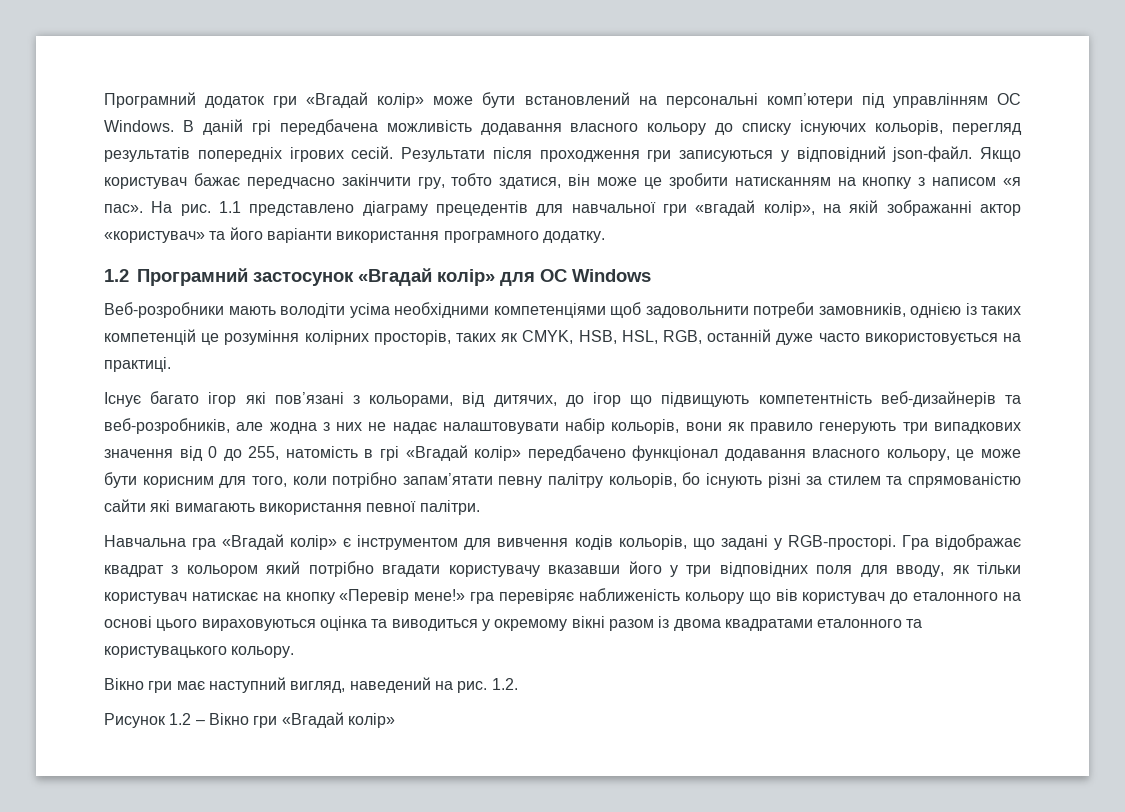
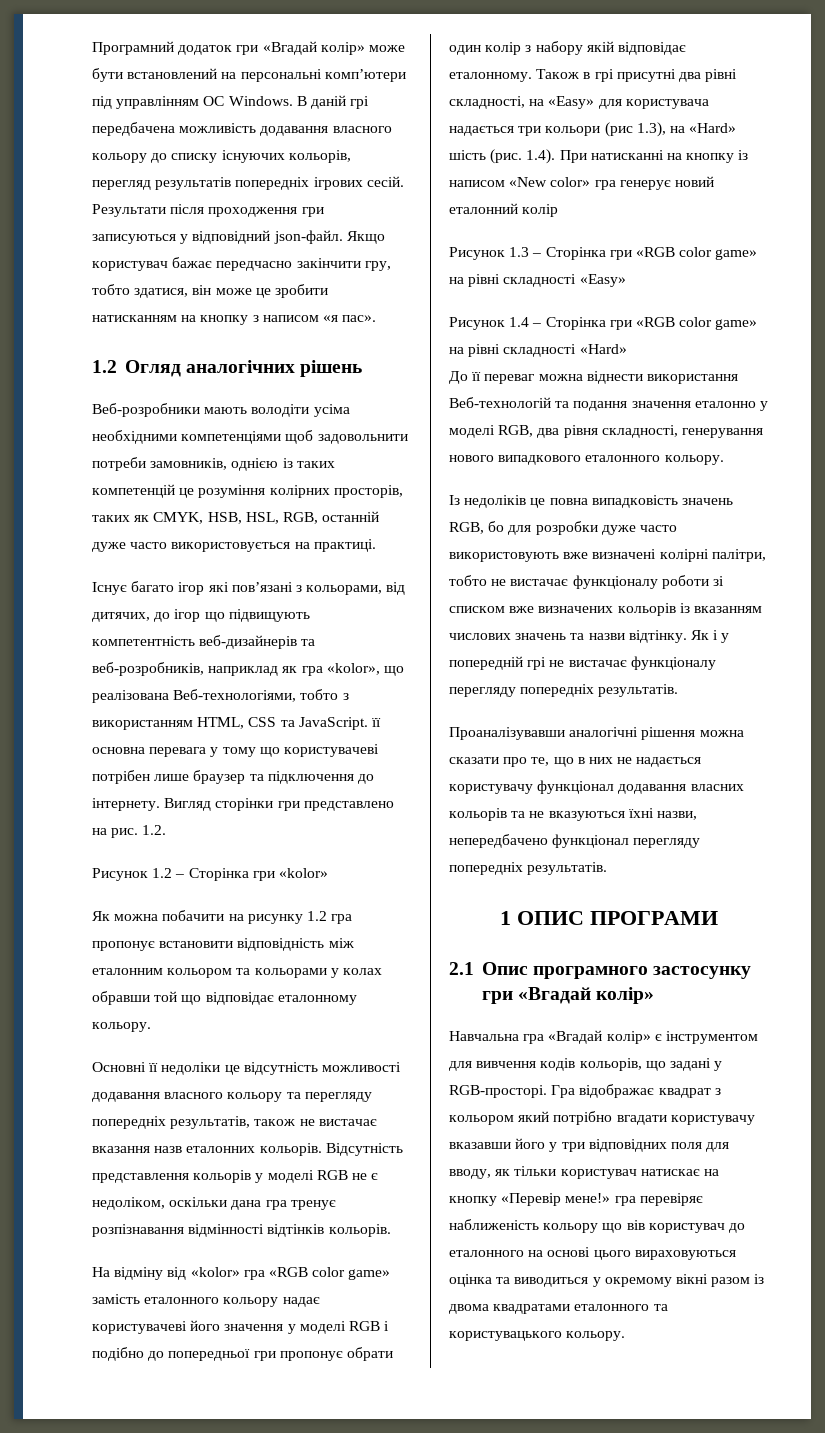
[151,200,1022,216] [104,227,605,243] [104,268,651,286] На рис. 1.1 представлено діаграму прецедентів для навчальної гри «вгадай колір», на якій зображанні актор «користувач» та його варіанти використання програмного додатку. // 1.2 Програмний застосунок «Вгадай колір» для ОС Windows -> [92,360,363,377] // 1.2 Огляд аналогічних рішень
[236,418,1021,434] [104,445,1021,461] [104,472,1021,488] [104,499,480,515] але жодна з них не надає налаштовувати набір кольорів, вони як правило генерують три випадкових значення від 0 до 255, натомість в грі «Вгадай колір» передбачено функціонал додавання власного кольору, це може бути корисним для того, коли потрібно запам’ятати певну палітру кольорів, бо існують різні за стилем та спрямованістю сайти які вимагають використання певної палітри. -> [208,663,404,676] [92,689,349,703] [92,717,381,730] [92,744,379,757] [92,770,374,784] [92,798,394,811] [92,825,167,838] [92,868,328,881] [92,910,353,924] [92,938,354,951] [92,968,382,978] [92,991,357,1005] [92,1022,151,1032] [92,1062,401,1075] [92,1092,372,1102] [92,1116,377,1129] [92,1143,403,1156] [92,1170,379,1183] [92,1197,336,1210] [92,1224,391,1237] [92,1267,391,1280] [92,1294,320,1307] [92,1320,390,1334] [92,1347,393,1361] [449,41,686,55] [449,69,738,82] [449,96,709,109] [449,122,737,137] [449,149,749,164] [449,176,714,190] [449,203,559,217] [449,247,758,260] [449,274,626,287] [449,317,758,330] [449,344,627,357] [449,371,738,384] [449,397,768,411] [449,425,763,438] [449,455,724,465] [449,495,733,508] [449,521,677,535] [449,549,766,562] [449,575,724,589] [449,603,762,616] [449,630,730,643] [449,656,716,670] [449,684,679,697] [449,727,744,740] [449,757,702,767] [449,780,744,794] [449,808,697,821] [449,834,701,848] [449,862,608,875] [499,911,718,925] [449,962,752,979] [481,987,655,1004] наприклад як гра «kolor», що реалізована Веб-технологіями, тобто з використанням HTML, CSS та JavaScript. її основна перевага у тому що користувачеві потрібен лише браузер та підключення до інтернету. Вигляд сторінки гри представлено на рис. 1.2. // Рисунок 1.2 – Сторінка гри «kolor» // Як можна побачити на рисунку 1.2 гра пропонує встановити відповідність між еталонним кольором та кольорами у колах обравши той що відповідає еталонному кольору. // Основні її недоліки це відсутність можливості додавання власного кольору та перегляду попередніх результатів, також не вистачає вказання назв еталонних кольорів. Відсутність представлення кольорів у моделі RGB не є недоліком, оскільки дана гра тренує розпізнавання відмінності відтінків кольорів. // На відміну від «kolor» гра «RGB color game» замість еталонного кольору надає користувачеві його значення у моделі RGB і подібно до попередньої гри пропонує обрати один колір з набору якій відповідає еталонному. Також в грі присутні два рівні складності, на «Easy» для користувача надається три кольори (рис 1.3), на «Hard» шість (рис. 1.4). При натисканні на кнопку із написом «New color» гра генерує новий еталонний колір // Рисунок 1.3 – Сторінка гри «RGB color game» на рівні складності «Easy» // Рисунок 1.4 – Сторінка гри «RGB color game» на рівні складності «Hard» // До її переваг можна віднести використання Веб-технологій та подання значення еталонно у моделі RGB, два рівня складності, генерування нового випадкового еталонного кольору. // Із недоліків це повна випадковість значень RGB, бо для розробки дуже часто використовують вже визначені колірні палітри, тобто не вистачає функціоналу роботи зі списком вже визначених кольорів із вказанням числових значень та назви відтінку. Як і у попередній грі не вистачає функціоналу перегляду попередніх результатів. // Проаналізувавши аналогічні рішення можна сказати про те, що в них не надається користувачу функціонал додавання власних кольорів та не вказуються їхні назви, непередбачено функціонал перегляду попередніх результатів. // 1 ОПИС ПРОГРАМИ // 2.1 Опис програмного застосунку гри «Вгадай колір»
[104,677,518,693] [104,712,395,728] // Вікно гри має наступний вигляд, наведений на рис. 1.2. // Рисунок 1.2 – Вікно гри «Вгадай колір» -> (626, 1336) none

